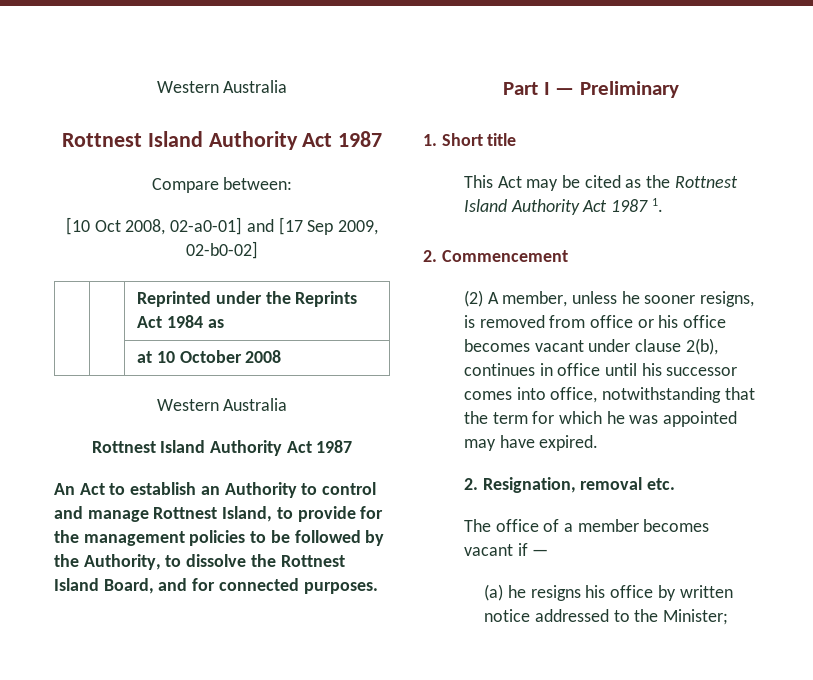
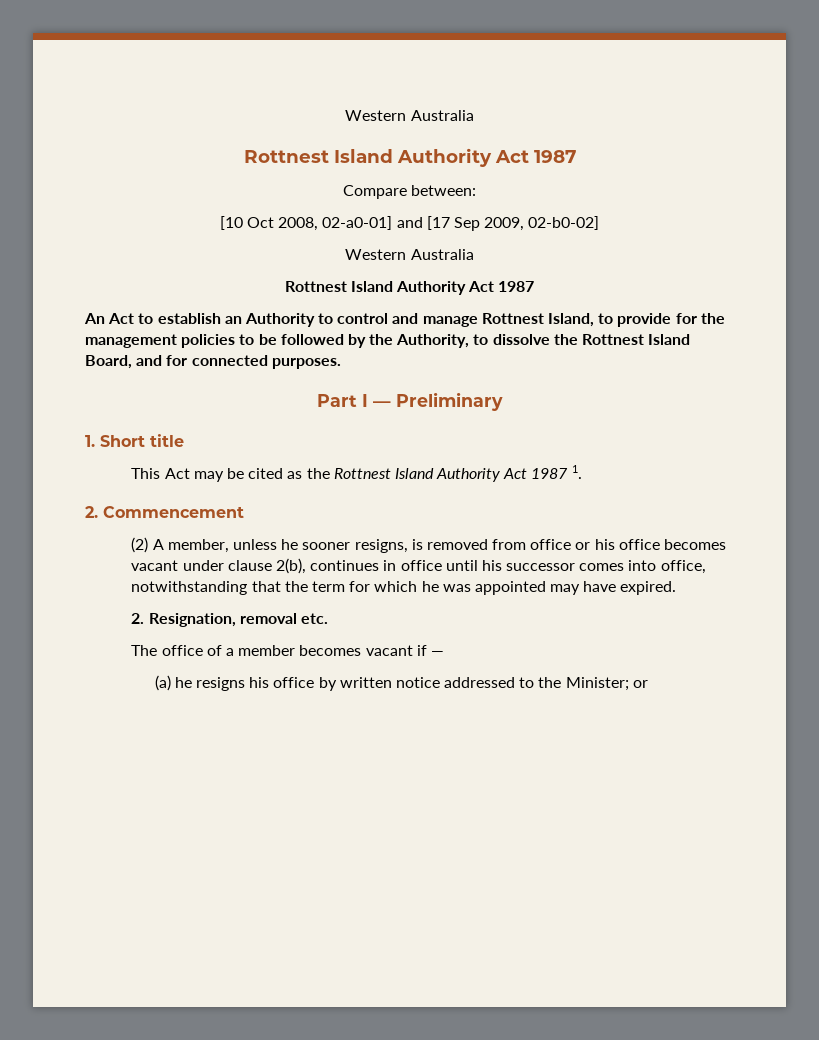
[137,291,358,307] [137,315,224,328] [137,350,282,363] // | | Reprinted under the Reprints Act 1984 as // | | at 10 October 2008 -> (600, 223) none
(729, 617) none -> [632,680,648,688] or

